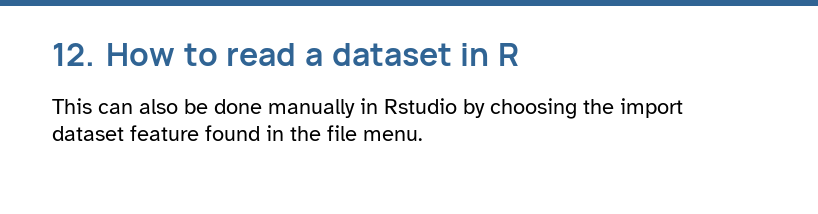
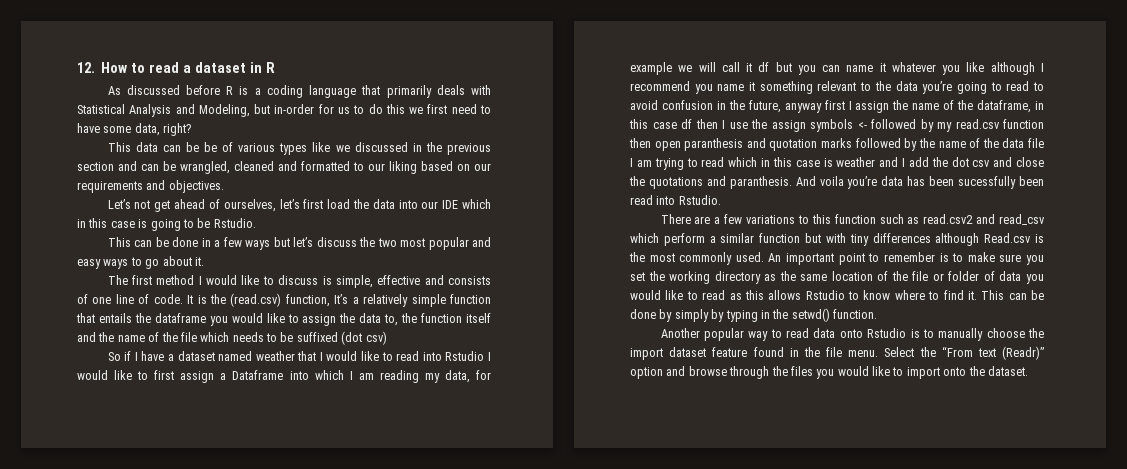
[52,98,577,119] // This can also be done manually in Rstudio by choosing -> [107,85,491,98] [77,104,491,117] [77,123,192,136] [107,142,491,155] [77,161,491,174] [77,180,224,193] [107,199,491,212] [77,218,256,231] [107,237,491,250] [77,256,204,269] [107,275,491,288] [77,293,492,307] [76,313,491,326] [77,331,387,345] [107,351,492,361] [77,370,491,383] [630,62,1044,75] [630,81,1044,94] [630,100,1044,113] [629,119,1044,132] [629,138,1045,151] [630,157,1044,170] [629,176,1044,189] [630,195,721,205] [660,214,1045,225] [630,233,1044,246] [629,252,1044,265] [630,271,1045,284] [630,290,1044,300] [630,308,877,322] [660,328,1025,341] // As discussed before R is a coding language that primarily deals with Statistical Analysis and Modeling, but in-order for us to do this we first need to have some data, right? // This data can be be of various types like we discussed in the previous section and can be wrangled, cleaned and formatted to our liking based on our requirements and objectives. // Let’s not get ahead of ourselves, let’s first load the data into our IDE which in this case is going to be Rstudio. // This can be done in a few ways but let’s discuss the two most popular and easy ways to go about it. // The first method I would like to discuss is simple, effective and consists of one line of code. It is the (read.csv) function, It’s a relatively simple function that entails the dataframe you would like to assign the data to, the function itself and the name of the file which needs to be suffixed (dot csv) // So if I have a dataset named weather that I would like to read into Rstudio I would like to first assign a Dataframe into which I am reading my data, for example we will call it df but you can name it whatever you like although I recommend you name it something relevant to the data you’re going to read to avoid confusion in the future, anyway first I assign the name of the dataframe, in this case df then I use the assign symbols <- followed by my read.csv function then open paranthesis and quotation marks followed by the name of the data file I am trying to read which in this case is weather and I add the dot csv and close the quotations and paranthesis. And voila you’re data has been sucessfully been read into Rstudio. // There are a few variations to this function such as read.csv2 and read_csv which perform a similar function but with tiny differences although Read.csv is the most commonly used. An important point to remember is to make sure you set the working directory as the same location of the file or folder of data you would like to read as this allows Rstudio to know where to find it. This can be done by simply by typing in the setwd() function. // Another popular way to read data onto Rstudio is to manually choose
(423, 135) none -> [884,346,1044,360] [630,366,1028,379] Select the “From text (Readr)” option and browse through the files you would like to import onto the dataset.

